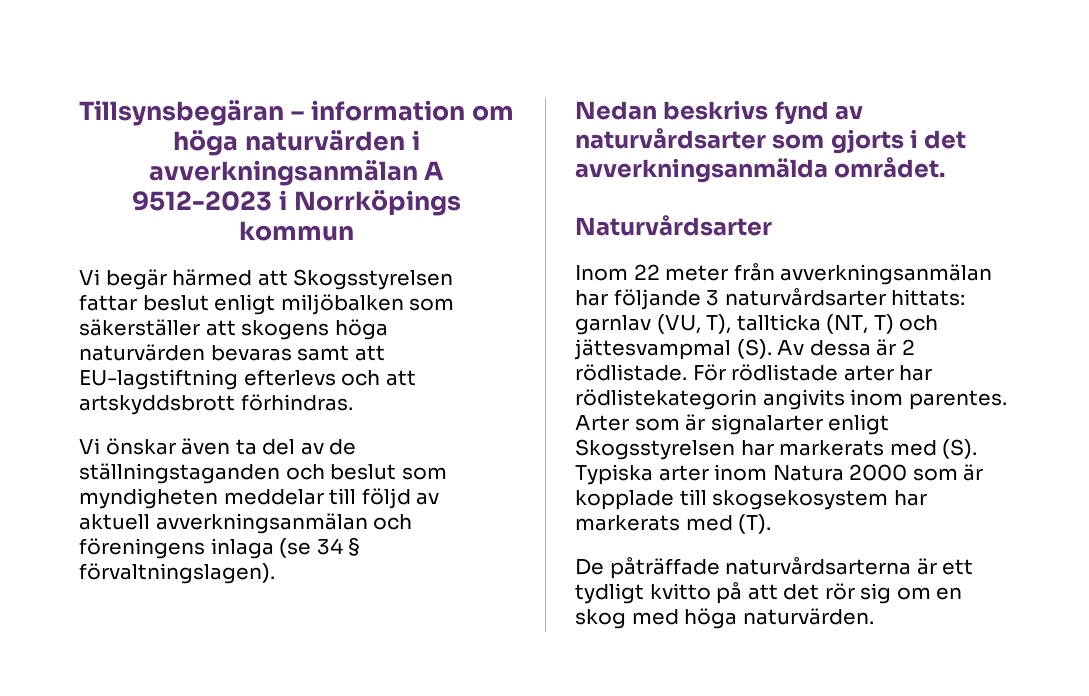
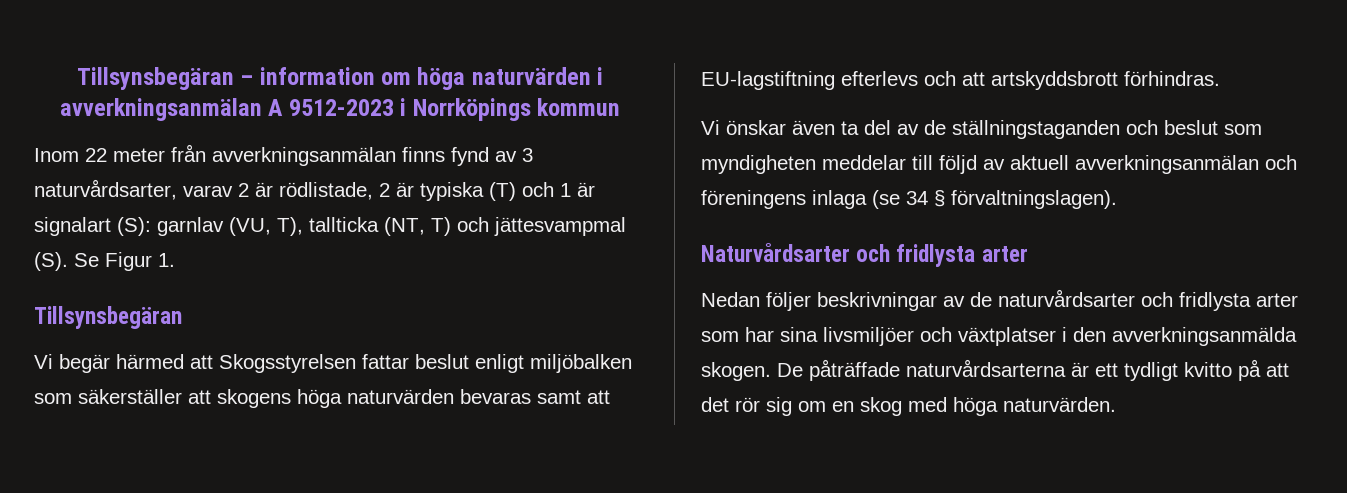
(354, 231) none -> [34,144,533,166] [34,179,595,201] [34,217,626,236] [34,252,175,271] [34,306,182,329] // Inom 22 meter från avverkningsanmälan finns fynd av 3 naturvårdsarter, varav 2 är rödlistade, 2 är typiska (T) och 1 är signalart (S): garnlav (VU, T), tallticka (NT, T) och jättesvampmal (S). Se Figur 1. // Tillsynsbegäran
[575,100,864,125] [575,128,967,154] [575,157,946,183] [575,215,772,236] [575,263,993,285] [575,288,966,310] [575,314,939,335] [574,339,915,360] [575,364,933,381] [575,389,1007,410] [575,414,890,435] [575,439,978,460] [575,464,984,485] [575,489,927,510] [575,514,772,534] Nedan beskrivs fynd av naturvårdsarter som gjorts i det avverkningsanmälda området. // Naturvårdsarter // Inom 22 meter från avverkningsanmälan har följande 3 naturvårdsarter hittats: garnlav (VU, T), tallticka (NT, T) och jättesvampmal (S). Av dessa är 2 rödlistade. För rödlistade arter har rödlistekategorin angivits inom parentes. Arter som är signalarter enligt Skogsstyrelsen har markerats med (S). Typiska arter inom Natura 2000 som är kopplade till skogsekosystem har markerats med (T). // -> [701,243,1028,267] [701,289,1298,311] [701,327,1297,346] [701,362,771,381] Naturvårdsarter och fridlysta arter // Nedan följer beskrivningar av de naturvårdsarter och fridlysta arter som har sina livsmiljöer och växtplatser i den avverkningsanmälda skogen.

